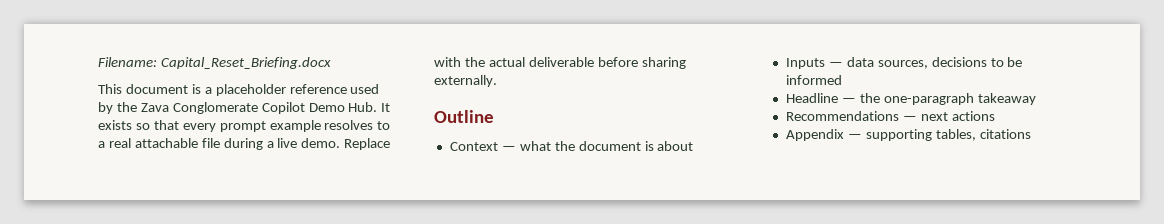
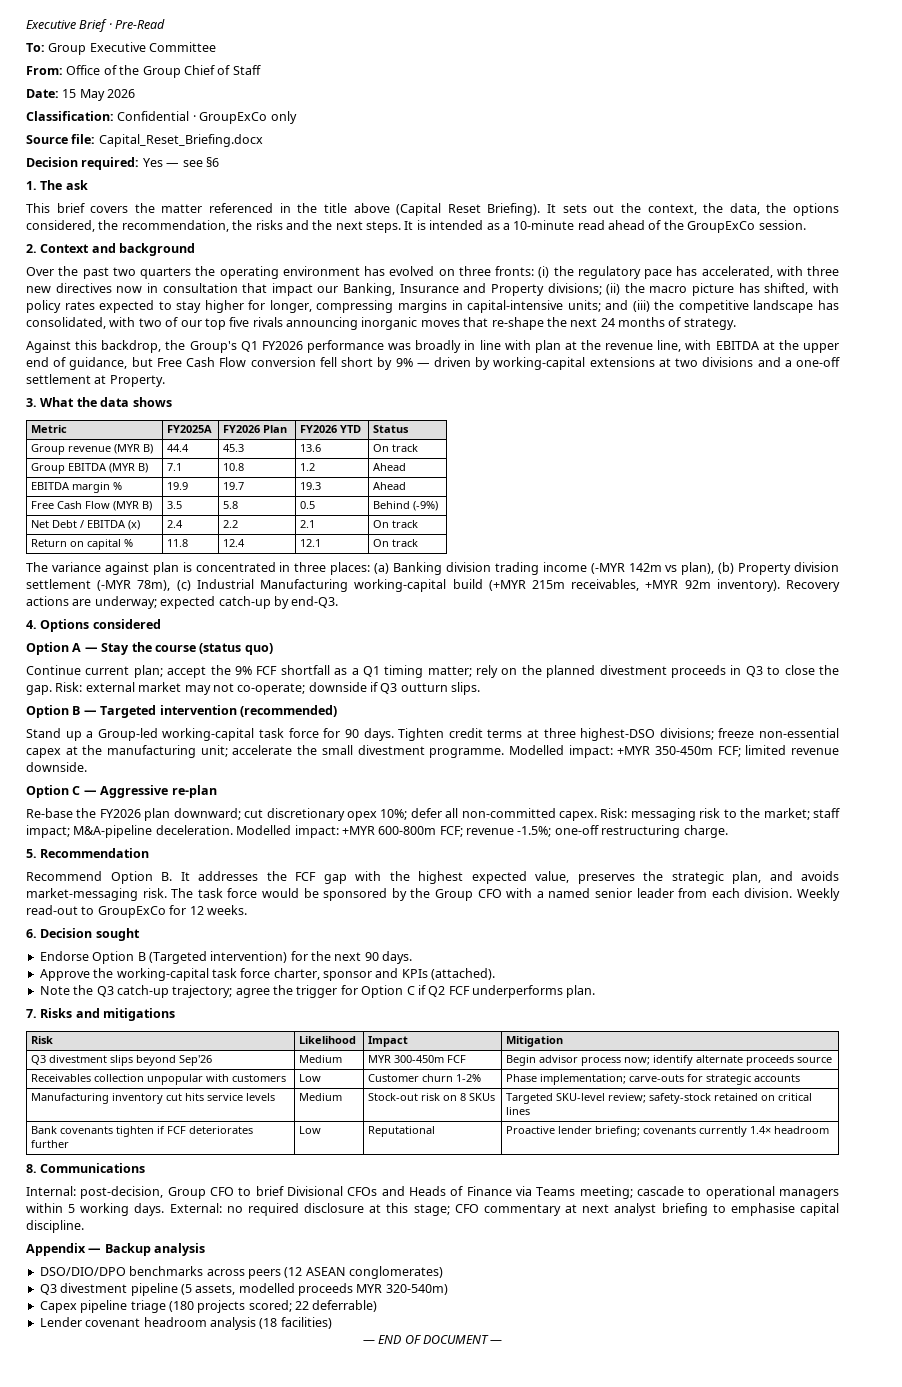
[98,57,331,69] [98,84,380,96] [98,102,391,114] [98,120,391,132] [98,138,391,150] [434,57,686,69] [434,75,497,87] [434,110,494,123] [449,141,694,151] [785,57,1023,69] [785,75,842,85] [785,93,1036,105] [785,111,995,121] [785,129,1031,141] Filename: Capital_Reset_Briefing.docx // This document is a placeholder reference used by the Zava Conglomerate Copilot Demo Hub. It exists so that every prompt example resolves to a real attachable file during a live demo. Replace with the actual deliverable before sharing externally. // Outline // Context — what the document is about // Inputs — data sources, decisions to be informed // Headline — the one-paragraph takeaway // Recommendations — next actions // Appendix — supporting tables, citations -> [26,19,166,32] [26,42,217,55] [26,65,261,78] [26,89,136,101] [26,111,297,124] [26,134,263,147] [26,157,219,170] [26,180,88,190] [26,203,839,216] [26,220,806,233] [26,243,196,256] [26,266,839,279] [26,283,840,296] [26,300,839,313] [26,317,736,330] [26,340,839,353] [26,357,841,370] [26,374,165,387] [26,397,172,407] [31,425,68,433] [167,425,213,433] [223,425,288,433] [300,425,362,433] [373,425,410,433] [31,444,154,455] [167,444,190,452] [223,444,245,452] [300,444,322,452] [373,444,419,452] [31,463,149,474] [167,463,183,471] [223,463,245,471] [300,463,316,471] [373,463,407,471] [31,482,123,493] [167,482,189,490] [223,482,245,490] [300,482,322,490] [373,482,407,490] [31,501,153,511] [167,501,183,509] [223,501,239,509] [300,501,316,509] [373,501,439,511] [31,520,141,530] [167,520,184,528] [223,520,239,528] [300,520,316,528] [373,520,419,528] [31,539,134,550] [167,539,189,547] [223,539,246,547] [300,539,322,547] [373,539,419,547] [26,562,839,575] [26,579,840,592] [26,596,339,609] [26,619,161,632] [26,642,273,655] [26,665,840,678] [26,682,481,695] [26,705,337,718] [26,728,839,741] [26,745,839,758] [26,762,87,772] [26,785,217,798] [26,808,841,821] [26,825,728,838] [26,848,150,858] [26,871,839,884] [26,888,841,901] [26,905,247,918] [26,928,140,941] [39,951,413,964] [39,968,496,981] [39,985,596,998] [26,1008,176,1021] [31,1036,54,1044] [299,1036,357,1044] [368,1036,409,1047] [506,1036,564,1047] [31,1055,213,1066] [299,1055,343,1063] [368,1055,467,1063] [506,1055,833,1066] [31,1074,287,1085] [299,1074,322,1082] [368,1074,482,1082] [506,1074,801,1085] [31,1093,276,1104] [299,1093,343,1101] [368,1093,496,1101] [506,1093,813,1104] [506,1107,531,1115] [31,1126,254,1137] [31,1140,70,1148] [299,1126,322,1134] [368,1126,436,1137] [506,1126,830,1137] [26,1163,146,1173] [26,1186,840,1199] [26,1203,839,1216] [26,1220,84,1233] [26,1243,206,1256] [39,1266,443,1279] [39,1283,448,1296] [39,1300,378,1313] [39,1317,332,1330] [362,1335,503,1344] Executive Brief · Pre-Read // To: Group Executive Committee // From: Office of the Group Chief of Staff // Date: 15 May 2026 // Classification: Confidential · GroupExCo only // Source file: Capital_Reset_Briefing.docx // Decision required: Yes — see §6 // 1. The ask // This brief covers the matter referenced in the title above (Capital Reset Briefing). It sets out the context, the data, the options considered, the recommendation, the risks and the next steps. It is intended as a 10-minute read ahead of the GroupExCo session. // 2. Context and background // Over the past two quarters the operating environment has evolved on three fronts: (i) the regulatory pace has accelerated, with three new directives now in consultation that impact our Banking, Insurance and Property divisions; (ii) the macro picture has shifted, with policy rates expected to stay higher for longer, compressing margins in capital-intensive units; and (iii) the competitive landscape has consolidated, with two of our top five rivals announcing inorganic moves that re-shape the next 24 months of strategy. // Against this backdrop, the Group's Q1 FY2026 performance was broadly in line with plan at the revenue line, with EBITDA at the upper end of guidance, but Free Cash Flow conversion fell short by 9% — driven by working-capital extensions at two divisions and a one-off settlement at Property. // 3. What the data shows // Metric | FY2025A | FY2026 Plan | FY2026 YTD | Status // Group revenue (MYR B) | 44.4 | 45.3 | 13.6 | On track // Group EBITDA (MYR B) | 7.1 | 10.8 | 1.2 | Ahead // EBITDA margin % | 19.9 | 19.7 | 19.3 | Ahead // Free Cash Flow (MYR B) | 3.5 | 5.8 | 0.5 | Behind (-9%) // Net Debt / EBITDA (x) | 2.4 | 2.2 | 2.1 | On track // Return on capital % | 11.8 | 12.4 | 12.1 | On track // The variance against plan is concentrated in three places: (a) Banking division trading income (-MYR 142m vs plan), (b) Property division settlement (-MYR 78m), (c) Industrial Manufacturing working-capital build (+MYR 215m receivables, +MYR 92m inventory). Recovery actions are underway; expected catch-up by end-Q3. // 4. Options considered // Option A — Stay the course (status quo) // Continue current plan; accept the 9% FCF shortfall as a Q1 timing matter; rely on the planned divestment proceeds in Q3 to close the gap. Risk: external market may not co-operate; downside if Q3 outturn slips. // Option B — Targeted intervention (recommended) // Stand up a Group-led working-capital task force for 90 days. Tighten credit terms at three highest-DSO divisions; freeze non-essential capex at the manufacturing unit; accelerate the small divestment programme. Modelled impact: +MYR 350-450m FCF; limited revenue downside. // Option C — Aggressive re-plan // Re-base the FY2026 plan downward; cut discretionary opex 10%; defer all non-committed capex. Risk: messaging risk to the market; staff impact; M&A-pipeline deceleration. Modelled impact: +MYR 600-800m FCF; revenue -1.5%; one-off restructuring charge. // 5. Recommendation // Recommend Option B. It addresses the FCF gap with the highest expected value, preserves the strategic plan, and avoids market-messaging risk. The task force would be sponsored by the Group CFO with a named senior leader from each division. Weekly read-out to GroupExCo for 12 weeks. // 6. Decision sought // Endorse Option B (Targeted intervention) for the next 90 days. // Approve the working-capital task force charter, sponsor and KPIs (attached). // Note the Q3 catch-up trajectory; agree the trigger for Option C if Q2 FCF underperforms plan. // 7. Risks and mitigations // Risk | Likelihood | Impact | Mitigation // Q3 divestment slips beyond Sep'26 | Medium | MYR 300-450m FCF | Begin advisor process now; identify alternate proceeds source // Receivables collection unpopular with customers | Low | Customer churn 1-2% | Phase implementation; carve-outs for strategic accounts // Manufacturing inventory cut hits service levels | Medium | Stock-out risk on 8 SKUs | Targeted SKU-level review; safety-stock retained on critical lines // Bank covenants tighten if FCF deteriorates further | Low | Reputational | Proactive lender briefing; covenants currently 1.4× headroom // 8. Communications // Internal: post-decision, Group CFO to brief Divisional CFOs and Heads of Finance via Teams meeting; cascade to operational managers within 5 working days. External: no required disclosure at this stage; CFO commentary at next analyst briefing to emphasise capital discipline. // Appendix — Backup analysis // DSO/DIO/DPO benchmarks across peers (12 ASEAN conglomerates) // Q3 divestment pipeline (5 assets, modelled proceeds MYR 320-540m) // Capex pipeline triage (180 projects scored; 22 deferrable) // Lender covenant headroom analysis (18 facilities) // — END OF DOCUMENT —

